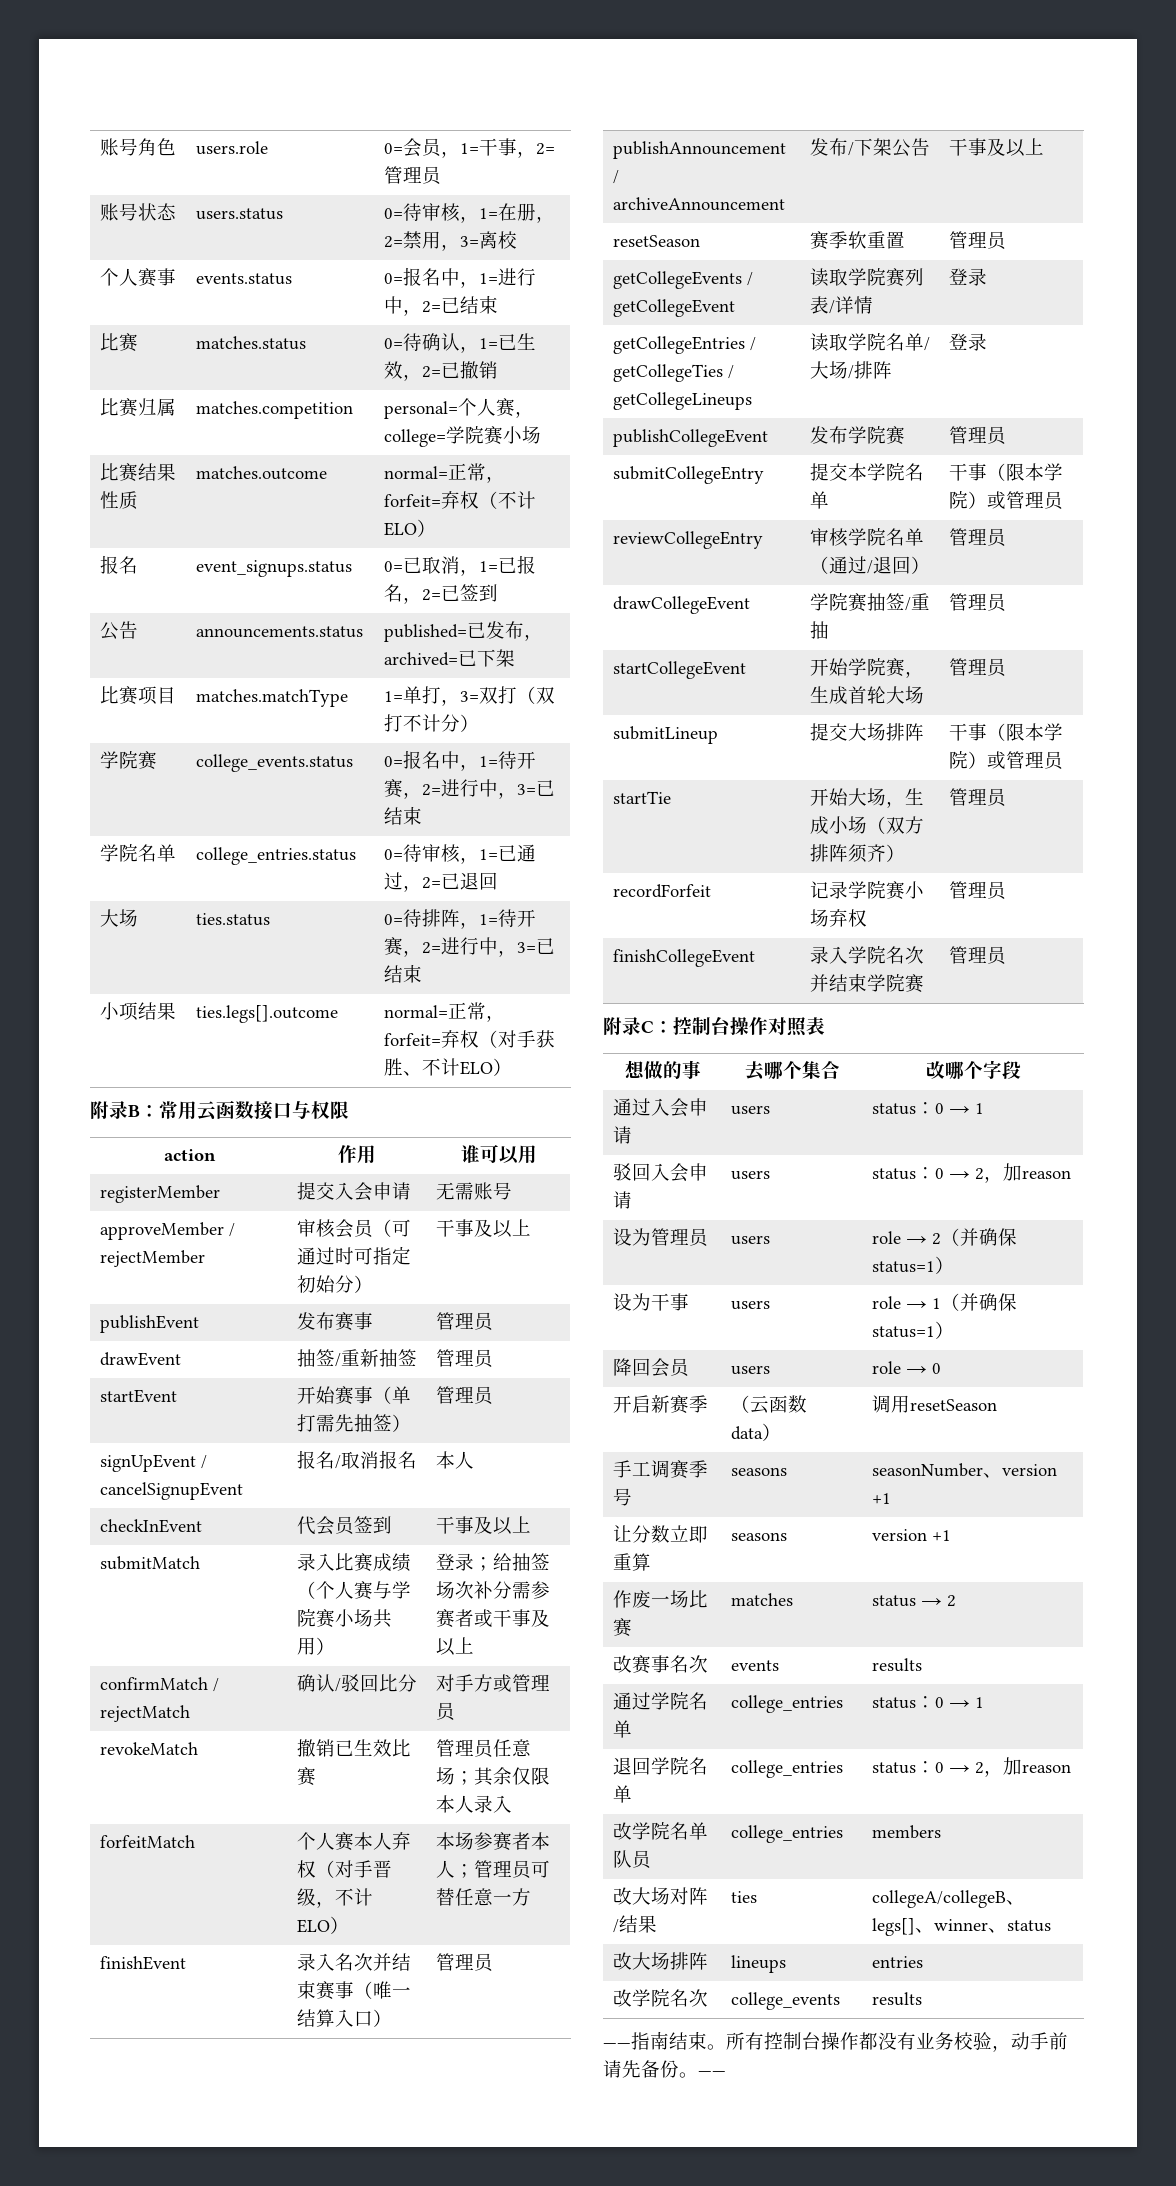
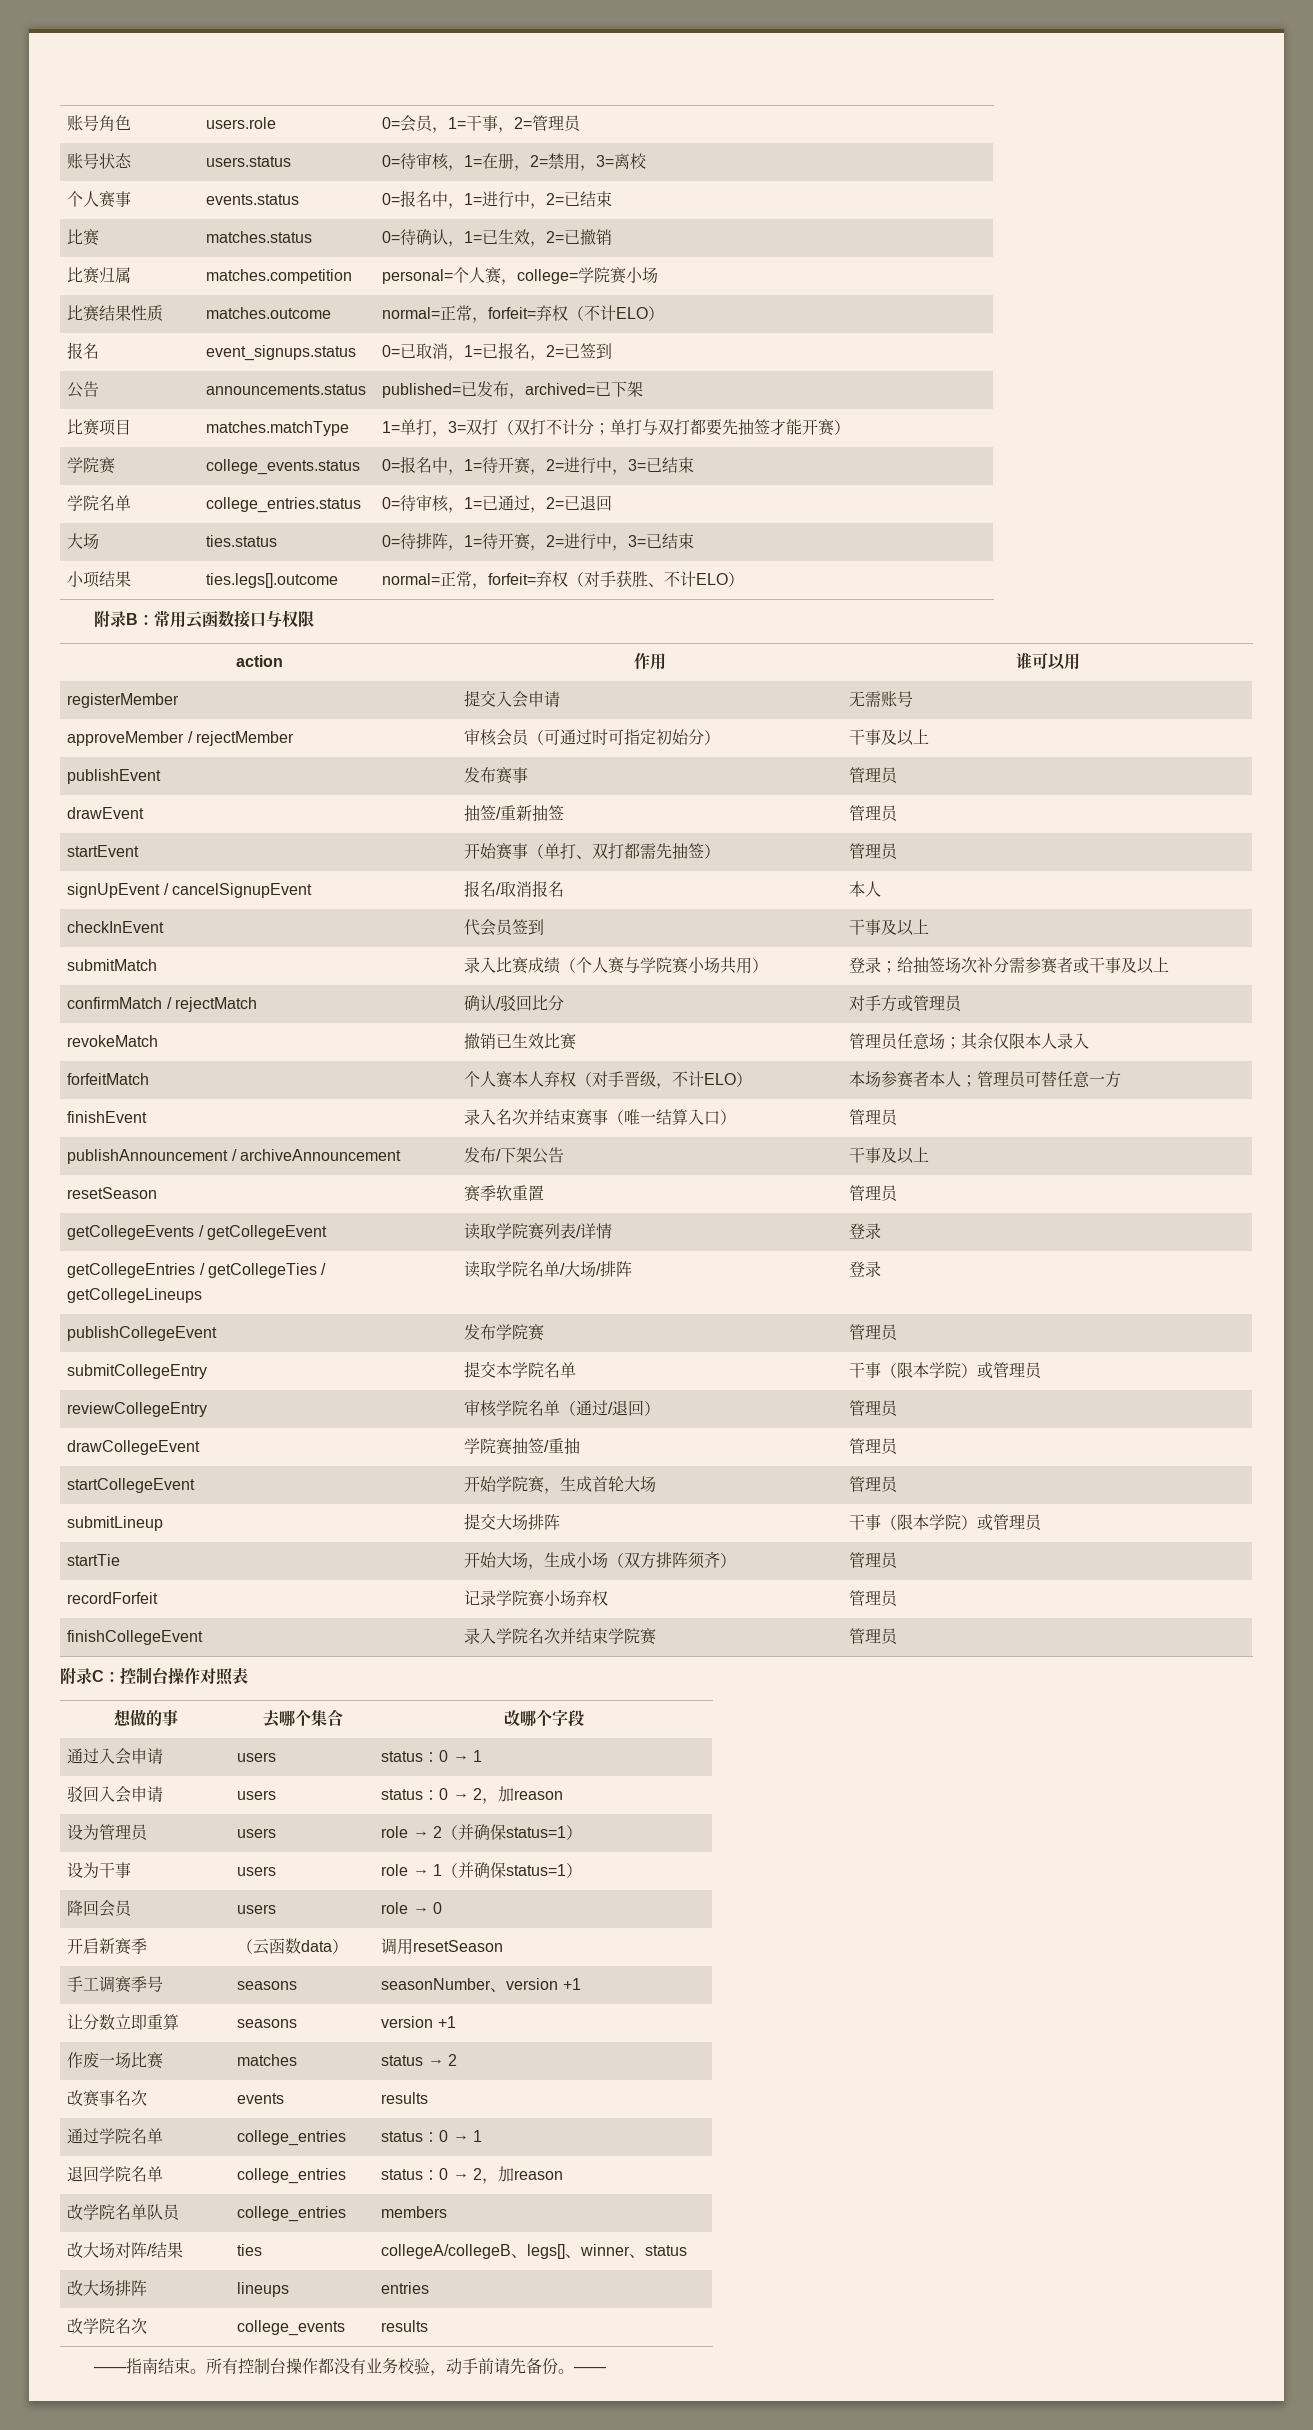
(460, 723) none -> [594,419,835,436] ；单打与双打都要先抽签才能开赛
(316, 1423) none -> [576,843,641,859] 、双打都

